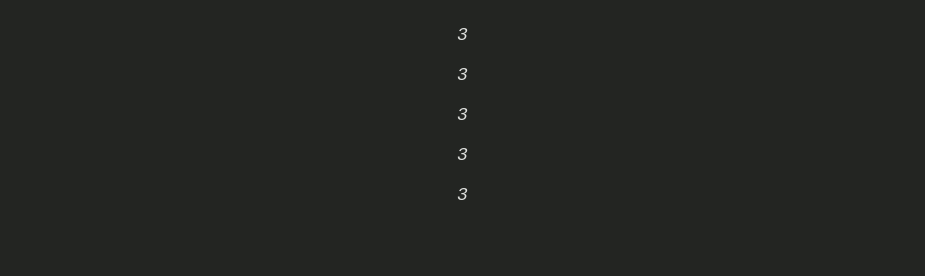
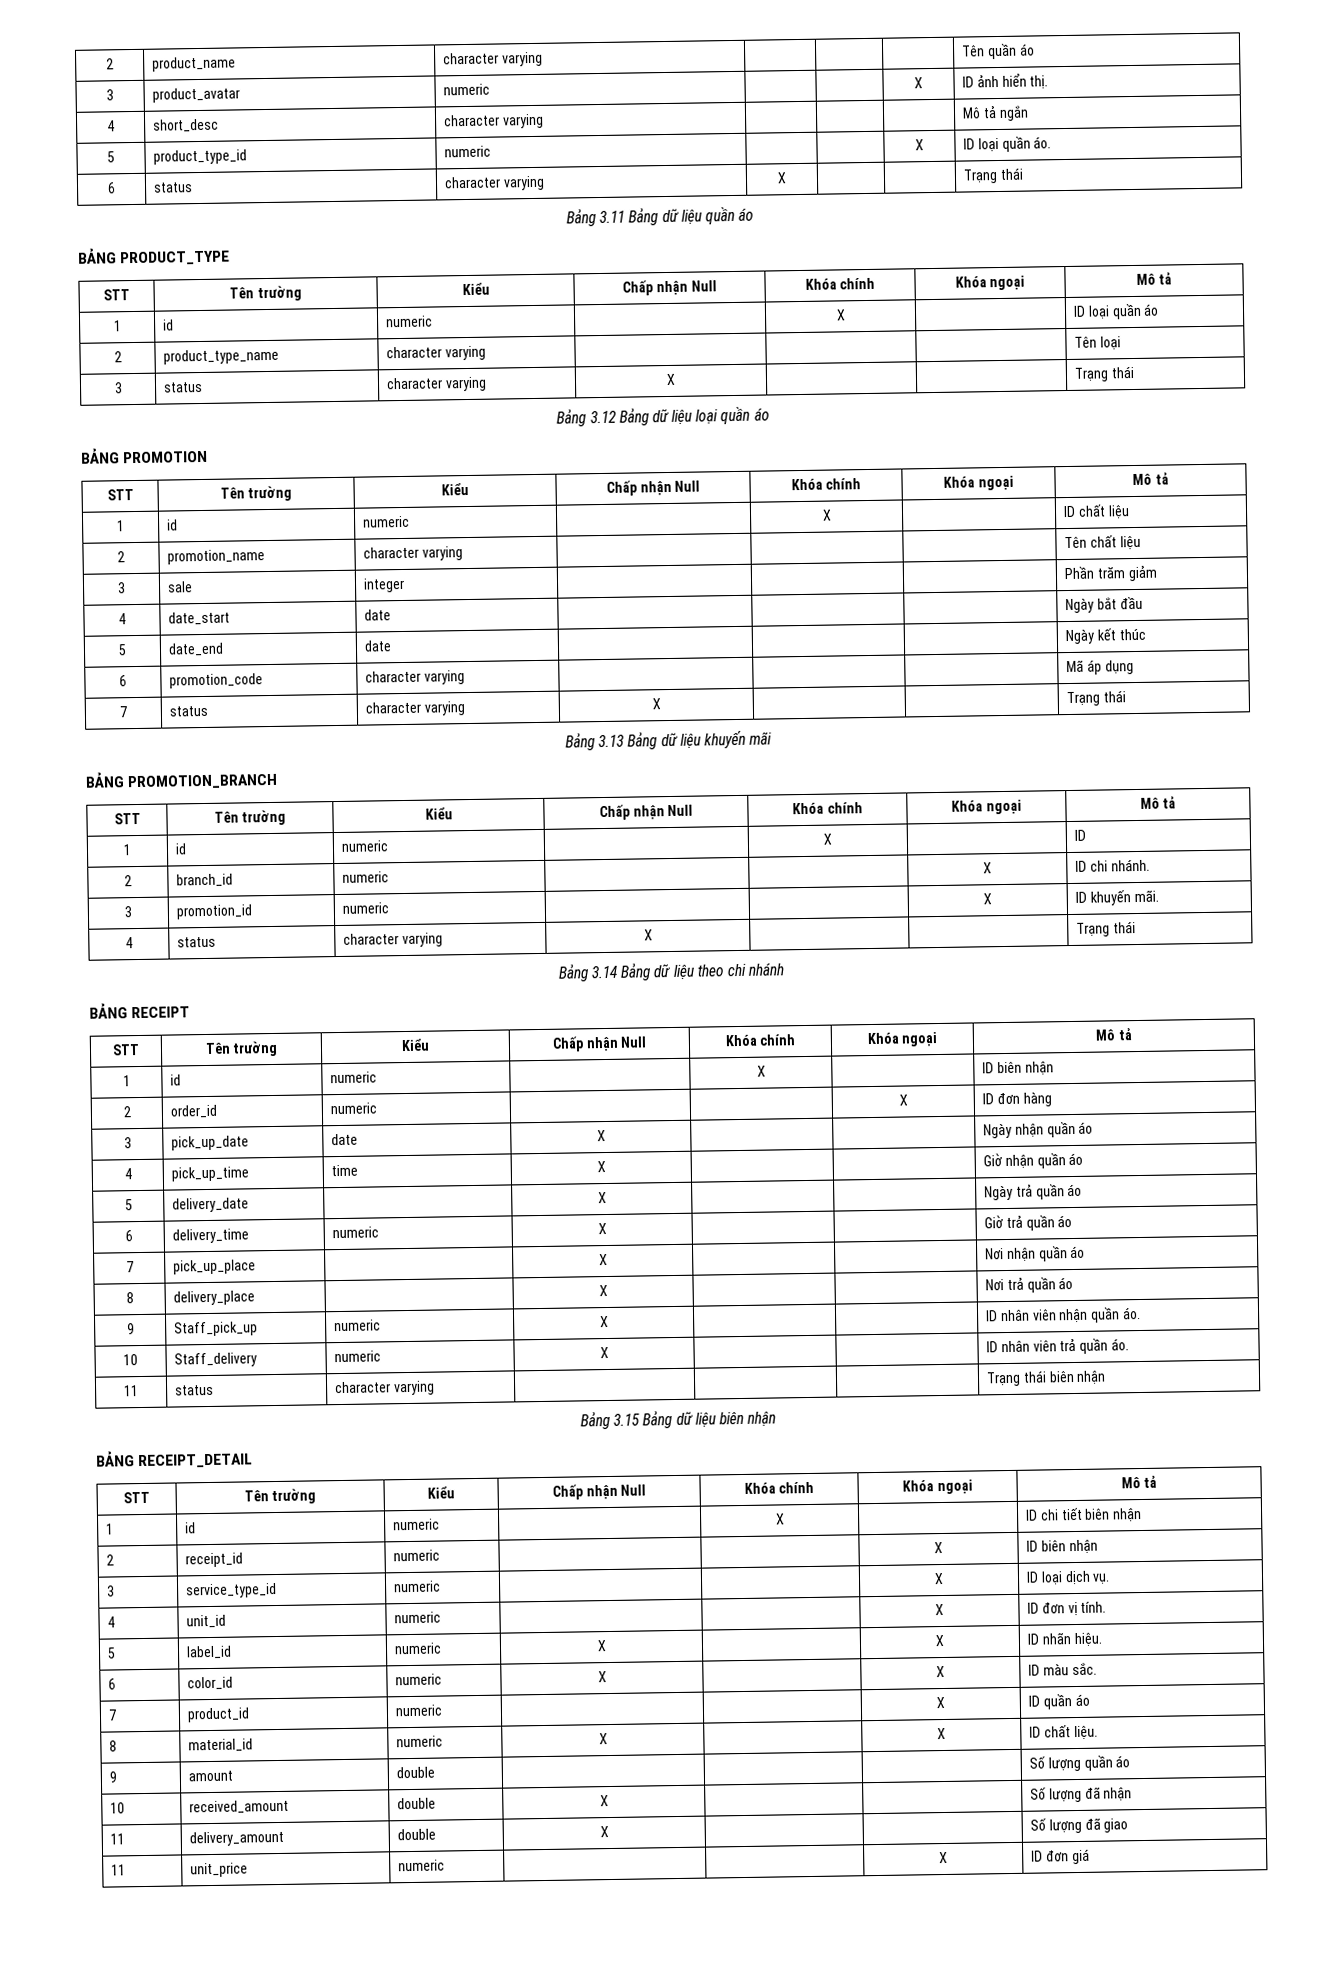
[457,28,468,40] [457,68,468,80] [457,108,468,120] [457,148,468,160] [457,188,468,200] 3 // 3 // 3 // 3 // 3 -> [106,58,114,70] [152,56,237,72] [443,51,543,67] [961,42,1035,60] [106,89,114,101] [152,87,241,103] [443,83,491,96] [914,77,923,89] [962,73,1049,90] [107,120,115,132] [153,118,220,133] [443,113,544,129] [962,105,1029,121] [107,151,115,163] [153,149,248,165] [444,145,492,158] [915,139,924,151] [963,135,1052,153] [107,182,116,194] [153,182,194,193] [444,175,545,191] [777,172,787,184] [963,167,1024,184] [565,206,755,227] [77,248,231,266] [103,289,130,301] [229,285,302,302] [461,282,490,296] [622,280,717,296] [804,277,876,290] [954,275,1026,291] [1135,272,1173,285] [113,320,122,332] [163,319,175,331] [385,315,434,328] [835,309,846,321] [1073,302,1160,320] [113,351,122,363] [163,348,280,365] [386,345,486,361] [1074,336,1121,351] [113,382,123,394] [163,381,204,393] [386,376,487,392] [666,373,676,385] [1074,365,1135,382] [556,406,770,427] [80,448,209,464] [106,489,134,501] [219,485,293,502] [441,482,469,496] [605,480,701,496] [790,478,862,491] [943,475,1014,491] [1132,472,1169,486] [117,520,125,532] [167,519,179,531] [363,515,411,528] [821,509,832,521] [1063,503,1130,520] [117,551,125,563] [167,549,266,565] [363,546,463,561] [1064,534,1141,551] [117,582,126,594] [167,581,194,593] [363,577,406,593] [1064,565,1158,582] [118,613,126,625] [168,611,231,626] [364,609,392,621] [1065,595,1143,614] [118,644,127,656] [168,642,225,657] [364,640,393,652] [1065,627,1146,645] [119,675,127,687] [169,673,264,689] [365,670,465,685] [1066,659,1134,675] [119,706,127,718] [169,705,209,717] [365,701,465,716] [651,698,661,710] [1066,690,1126,707] [564,730,773,751] [85,772,279,790] [113,812,141,825] [213,809,287,826] [424,807,453,820] [598,804,694,821] [792,802,863,815] [951,799,1022,815] [1139,796,1177,809] [123,844,132,856] [175,843,188,855] [341,840,390,852] [823,833,832,845] [1074,829,1087,841] [124,875,132,887] [176,873,234,888] [342,871,390,883] [983,862,992,874] [1075,858,1150,872] [124,906,132,918] [176,904,254,920] [342,902,390,914] [983,893,992,905] [1075,889,1159,906] [125,937,133,949] [177,936,217,948] [343,932,443,948] [643,929,653,941] [1076,921,1136,937] [557,962,785,982] [89,1003,191,1019] [112,1044,140,1056] [204,1040,279,1057] [401,1038,430,1052] [551,1036,648,1052] [724,1034,796,1047] [866,1032,939,1047] [1095,1028,1132,1041] [122,1075,131,1087] [170,1074,182,1086] [330,1071,378,1084] [756,1065,766,1077] [982,1061,1054,1076] [122,1106,131,1118] [170,1104,219,1119] [330,1102,378,1115] [898,1094,908,1106] [982,1091,1052,1107] [123,1137,132,1149] [171,1135,250,1151] [331,1133,359,1146] [596,1130,606,1142] [983,1120,1094,1139] [123,1168,132,1180] [171,1166,250,1182] [331,1164,359,1177] [596,1161,606,1173] [983,1152,1084,1170] [124,1199,133,1211] [172,1197,250,1213] [597,1192,607,1204] [984,1183,1083,1201] [124,1230,133,1242] [172,1228,250,1244] [332,1226,380,1239] [597,1223,607,1235] [984,1214,1073,1231] [125,1261,134,1273] [173,1259,257,1275] [598,1253,608,1266] [985,1245,1086,1263] [125,1292,134,1304] [173,1290,256,1306] [598,1284,608,1297] [985,1276,1074,1293] [126,1323,135,1335] [174,1321,259,1337] [334,1319,382,1332] [599,1315,609,1328] [985,1306,1142,1324] [123,1354,138,1366] [174,1352,258,1368] [334,1350,382,1363] [599,1346,609,1359] [986,1337,1130,1354] [124,1385,139,1397] [175,1384,215,1396] [334,1380,435,1396] [986,1370,1107,1387] [579,1410,777,1430] [96,1451,254,1469] [123,1491,150,1504] [243,1488,317,1505] [427,1486,455,1499] [551,1484,647,1500] [743,1481,815,1494] [902,1479,973,1495] [1120,1475,1158,1489] [106,1523,115,1535] [185,1522,197,1534] [393,1518,441,1531] [775,1513,785,1525] [1025,1506,1143,1523] [106,1554,115,1566] [185,1552,244,1568] [393,1549,441,1562] [934,1541,943,1554] [1026,1539,1098,1555] [107,1585,116,1597] [186,1582,278,1599] [393,1580,442,1593] [934,1572,944,1585] [1026,1570,1111,1586] [107,1616,116,1628] [186,1614,227,1629] [394,1611,442,1624] [935,1603,944,1616] [1027,1601,1107,1617] [107,1647,117,1659] [186,1645,233,1660] [394,1642,443,1655] [596,1640,607,1652] [935,1634,945,1647] [1027,1632,1103,1648] [108,1678,117,1690] [187,1676,234,1691] [395,1673,443,1686] [597,1671,607,1683] [936,1665,945,1678] [1028,1662,1097,1676] [108,1709,118,1721] [187,1707,251,1723] [395,1704,444,1717] [936,1696,945,1709] [1028,1693,1090,1710] [109,1740,118,1752] [188,1738,254,1753] [396,1735,444,1748] [598,1733,608,1745] [937,1727,946,1740] [1029,1724,1098,1741] [109,1771,118,1783] [188,1770,234,1782] [396,1766,436,1779] [1029,1754,1131,1772] [110,1802,126,1814] [189,1799,290,1815] [397,1797,437,1810] [599,1795,609,1807] [1030,1786,1133,1803] [110,1833,126,1845] [189,1830,285,1847] [397,1828,437,1841] [599,1826,609,1838] [1030,1817,1129,1834] [111,1864,127,1876] [190,1862,249,1878] [398,1859,446,1872] [939,1851,948,1864] [1031,1848,1090,1865] 2 | product_name | character varying | | | | Tên quần áo // 3 | product_avatar | numeric | | | X | ID ảnh hiển thị. // 4 | short_desc | character varying | | | | Mô tả ngắn // 5 | product_type_id | numeric | | | X | ID loại quần áo. // 6 | status | character varying | X | | | Trạng thái // Bảng 3.11 Bảng dữ liệu quần áo // BẢNG PRODUCT_TYPE // STT | Tên trường | Kiểu | Chấp nhận Null | Khóa chính | Khóa ngoại | Mô tả // 1 | id | numeric | | X | | ID loại quần áo // 2 | product_type_name | character varying | | | | Tên loại // 3 | status | character varying | X | | | Trạng thái // Bảng 3.12 Bảng dữ liệu loại quần áo // BẢNG PROMOTION // STT | Tên trường | Kiểu | Chấp nhận Null | Khóa chính | Khóa ngoại | Mô tả // 1 | id | numeric | | X | | ID chất liệu // 2 | promotion_name | character varying | | | | Tên chất liệu // 3 | sale | integer | | | | Phần trăm giảm // 4 | date_start | date | | | | Ngày bắt đầu // 5 | date_end | date | | | | Ngày kết thúc // 6 | promotion_code | character varying | | | | Mã áp dụng // 7 | status | character varying | X | | | Trạng thái // Bảng 3.13 Bảng dữ liệu khuyến mãi // BẢNG PROMOTION_BRANCH // STT | Tên trường | Kiểu | Chấp nhận Null | Khóa chính | Khóa ngoại | Mô tả // 1 | id | numeric | | X | | ID // 2 | branch_id | numeric | | | X | ID chi nhánh. // 3 | promotion_id | numeric | | | X | ID khuyến mãi. // 4 | status | character varying | X | | | Trạng thái // Bảng 3.14 Bảng dữ liệu theo chi nhánh // BẢNG RECEIPT // STT | Tên trường | Kiểu | Chấp nhận Null | Khóa chính | Khóa ngoại | Mô tả // 1 | id | numeric | | X | | ID biên nhận // 2 | order_id | numeric | | | X | ID đơn hàng // 3 | pick_up_date | date | X | | | Ngày nhận quần áo // 4 | pick_up_time | time | X | | | Giờ nhận quần áo // 5 | delivery_date | | X | | | Ngày trả quần áo // 6 | delivery_time | numeric | X | | | Giờ trả quần áo // 7 | pick_up_place | | X | | | Nơi nhận quần áo // 8 | delivery_place | | X | | | Nơi trả quần áo // 9 | Staff_pick_up | numeric | X | | | ID nhân viên nhận quần áo. // 10 | Staff_delivery | numeric | X | | | ID nhân viên trả quần áo. // 11 | status | character varying | | | | Trạng thái biên nhận // Bảng 3.15 Bảng dữ liệu biên nhận // BẢNG RECEIPT_DETAIL // STT | Tên trường | Kiểu | Chấp nhận Null | Khóa chính | Khóa ngoại | Mô tả // 1 | id | numeric | | X | | ID chi tiết biên nhận // 2 | receipt_id | numeric | | | X | ID biên nhận // 3 | service_type_id | numeric | | | X | ID loại dịch vụ. // 4 | unit_id | numeric | | | X | ID đơn vị tính. // 5 | label_id | numeric | X | | X | ID nhãn hiệu. // 6 | color_id | numeric | X | | X | ID màu sắc. // 7 | product_id | numeric | | | X | ID quần áo // 8 | material_id | numeric | X | | X | ID chất liệu. // 9 | amount | double | | | | Số lượng quần áo // 10 | received_amount | double | X | | | Số lượng đã nhận // 11 | delivery_amount | double | X | | | Số lượng đã giao // 11 | unit_price | numeric | | | X | ID đơn giá

